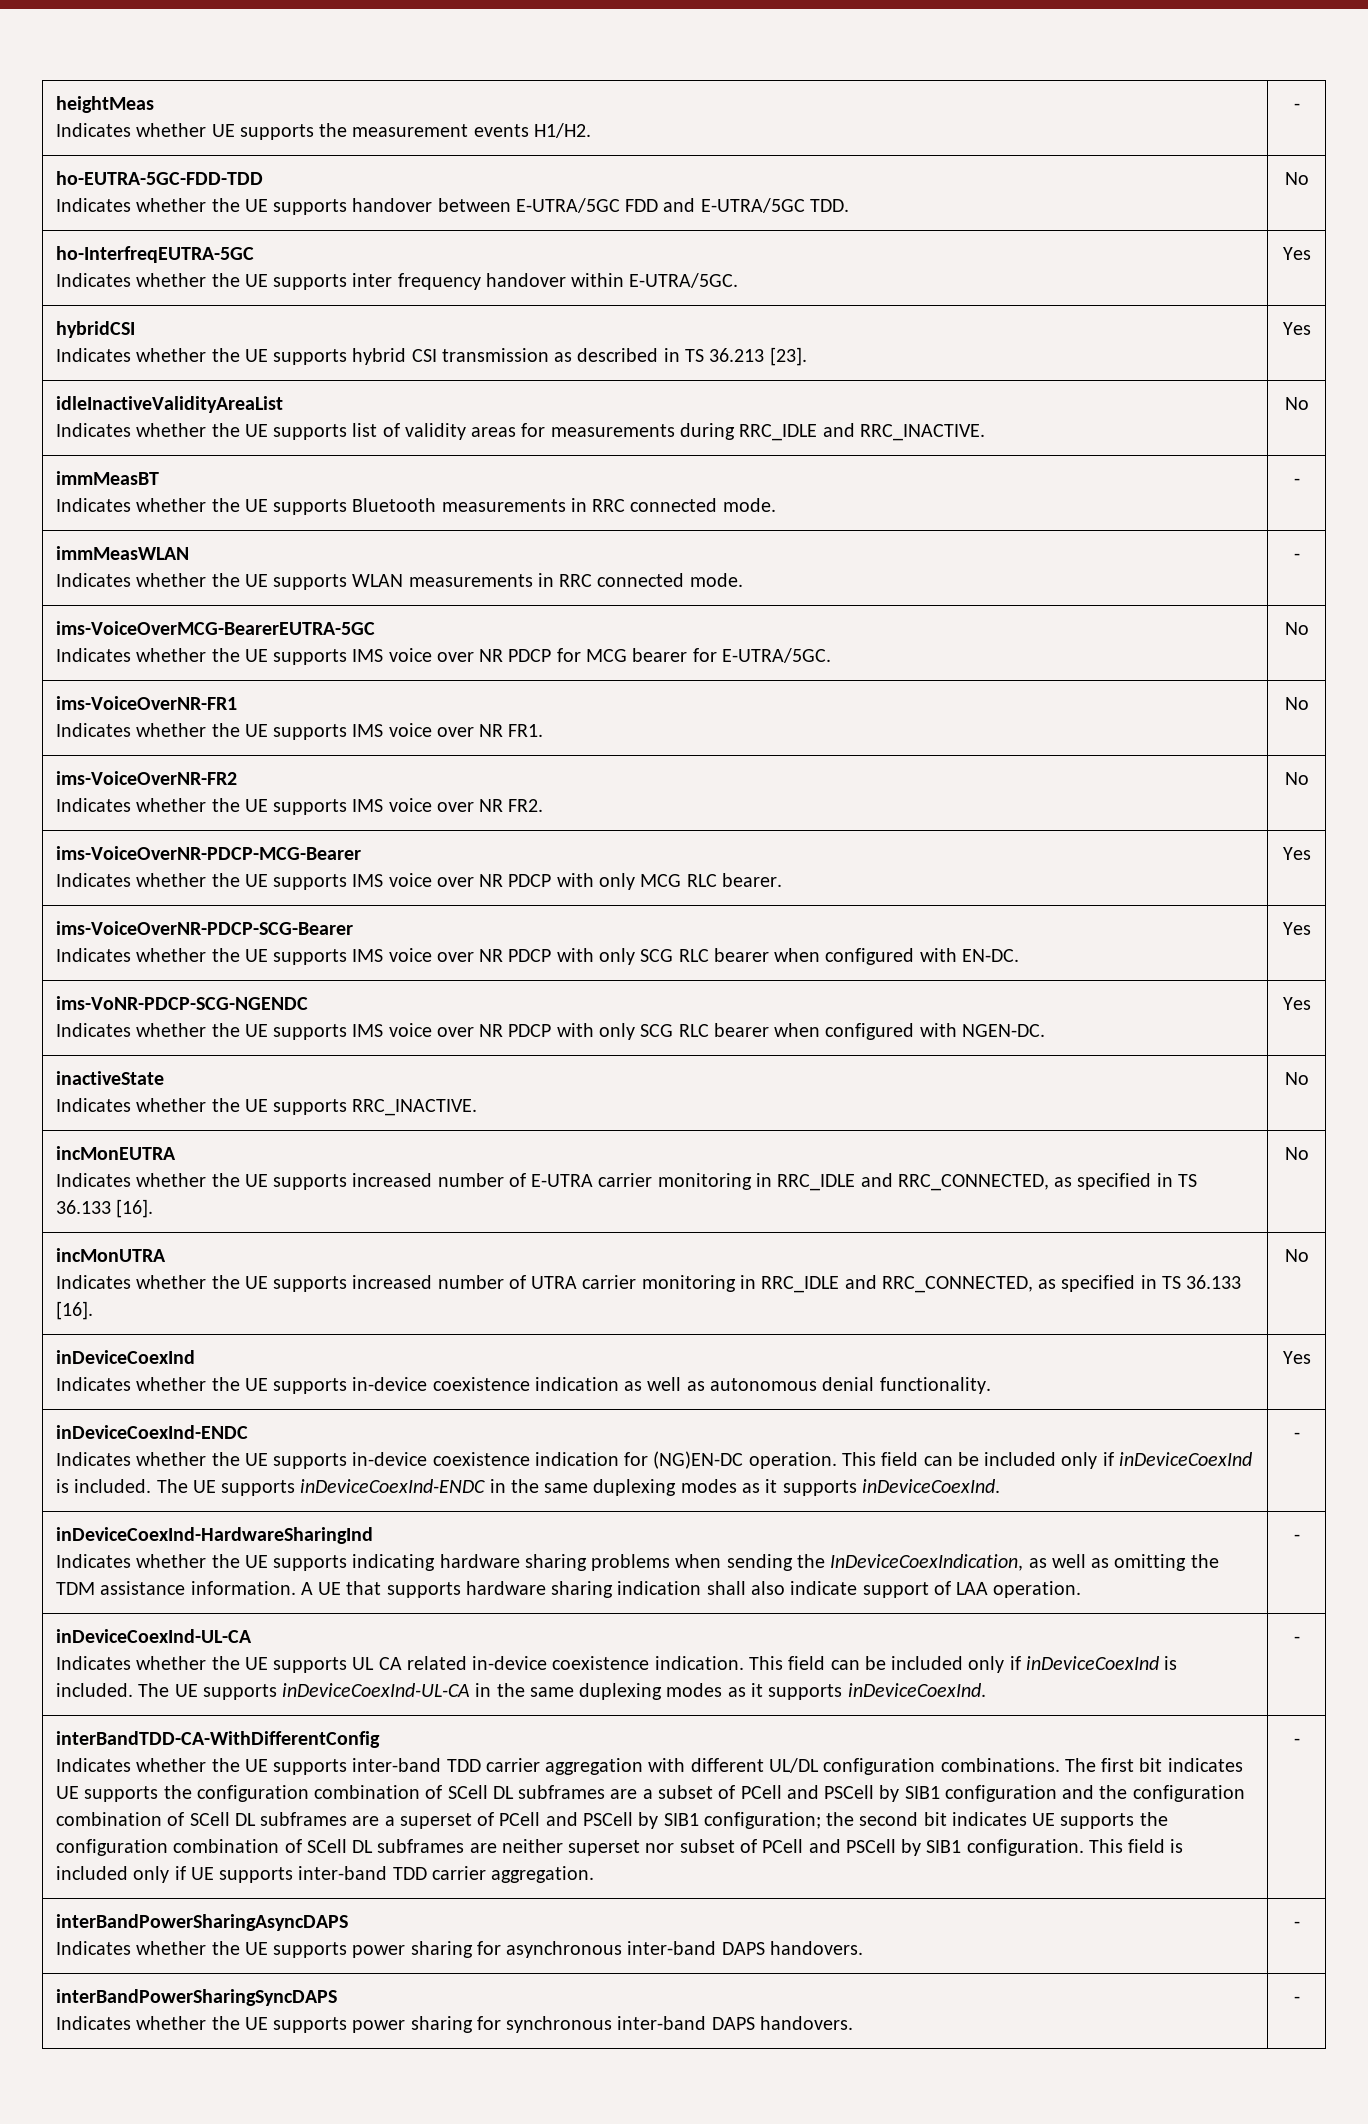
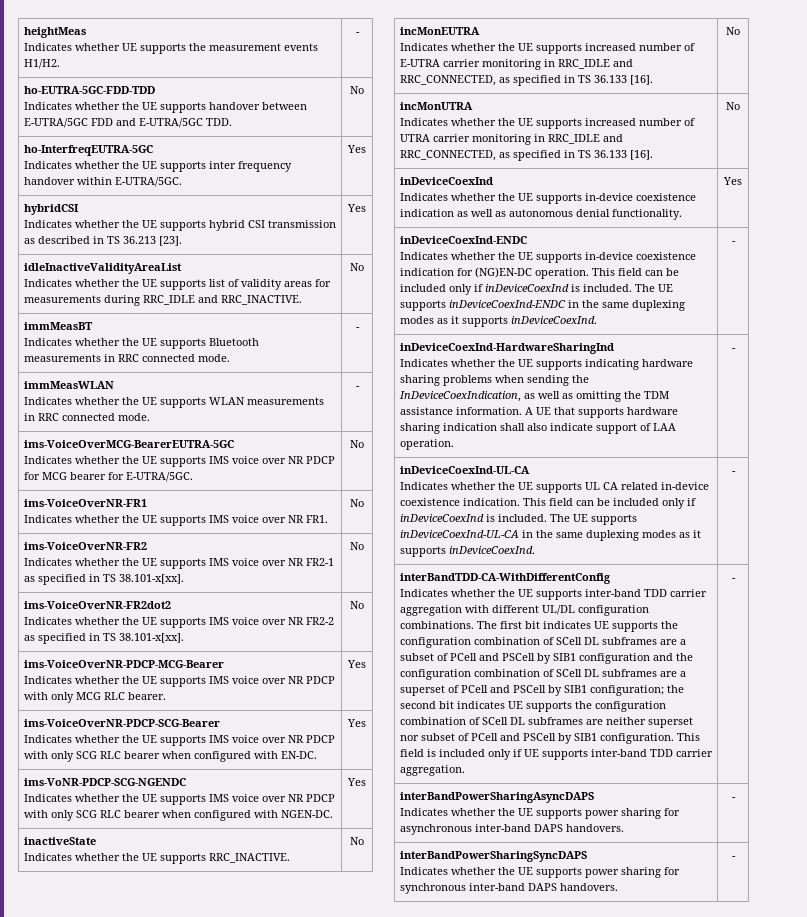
[508,799,544,812] FR2. -> [305,558,334,566] [23,574,184,585] [350,542,364,550] [23,601,171,609] [23,617,334,628] [23,633,184,644] FR2-1 as specified in TS 38.101-x[xx]. | No // ims-VoiceOverNR-FR2dot2 // Indicates whether the UE supports IMS voice over NR FR2-2 as specified in TS 38.101-x[xx].

